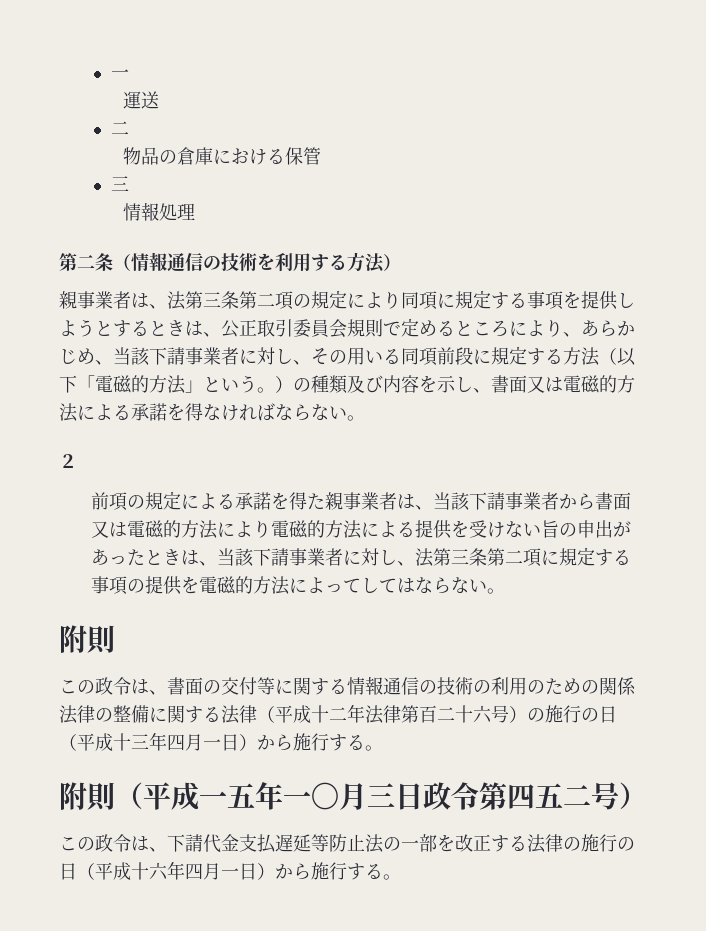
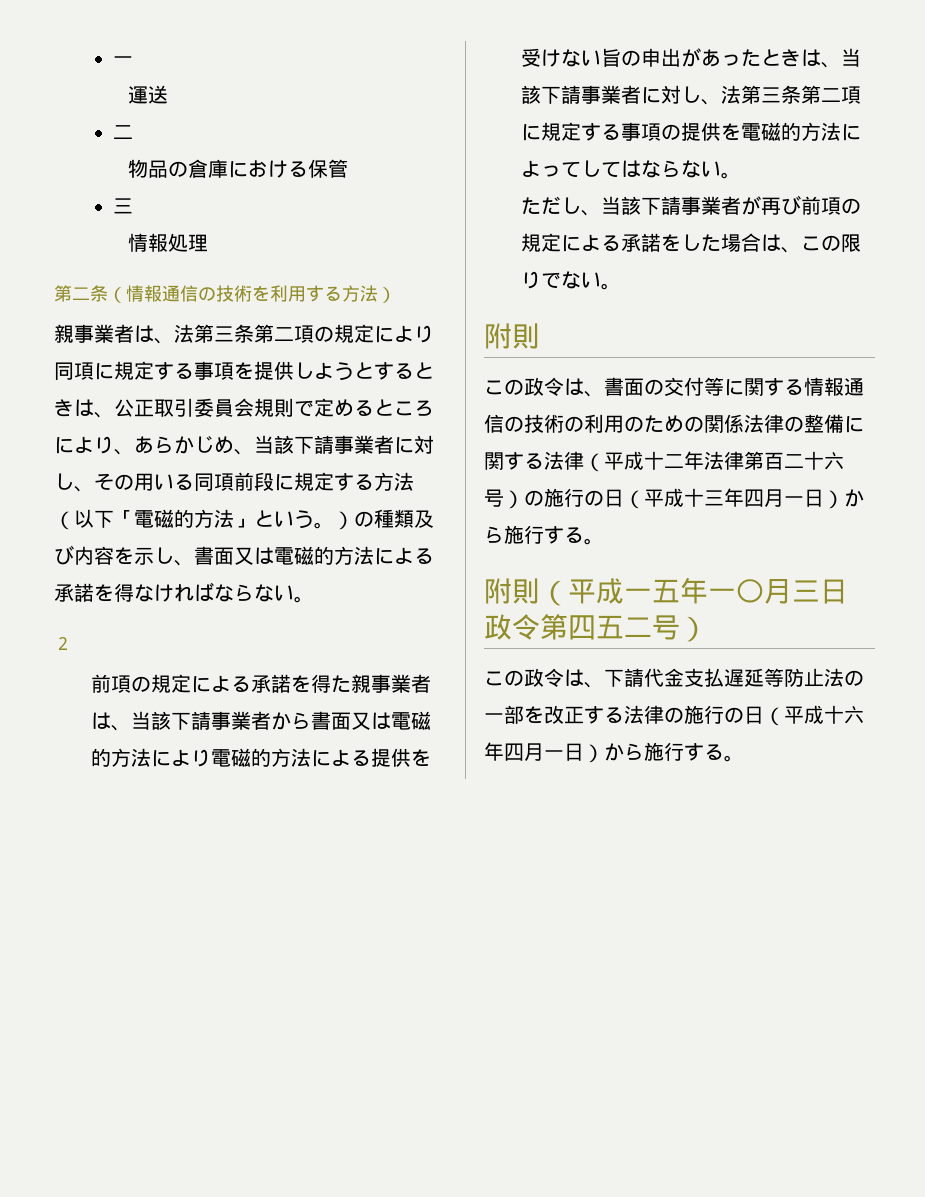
(505, 591) none -> [521,195,862,216] [521,233,862,253] [521,271,622,290] // ただし、当該下請事業者が再び前項の規定による承諾をした場合は、この限りでない。

